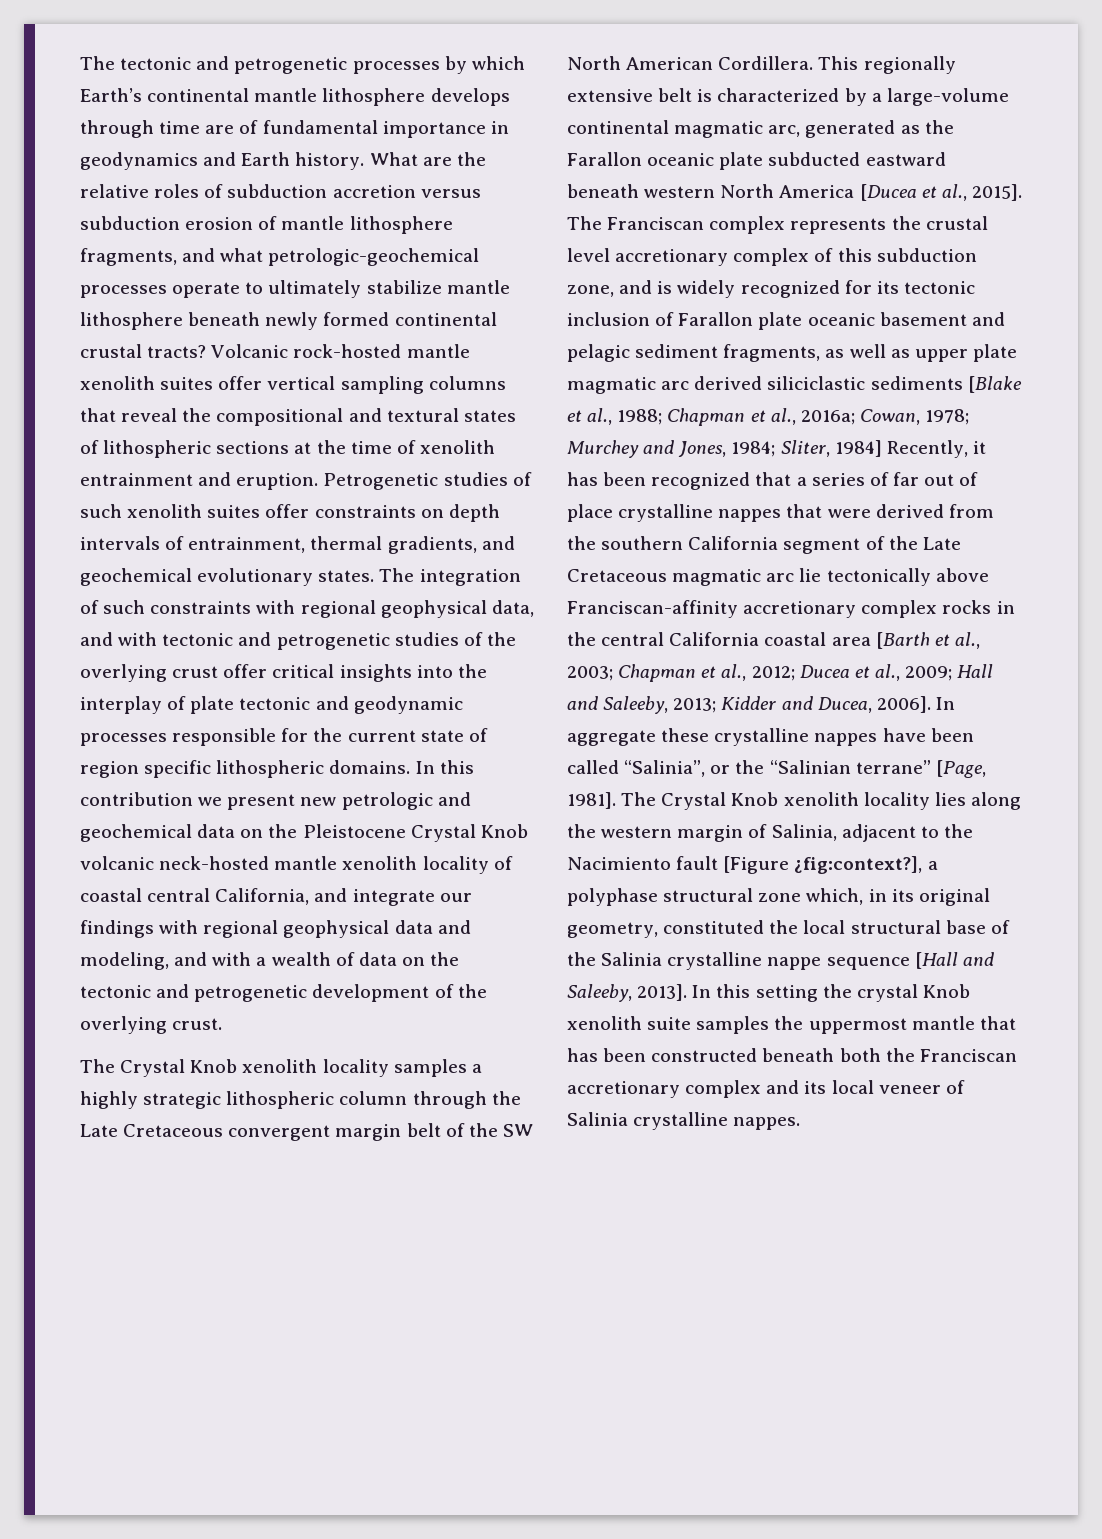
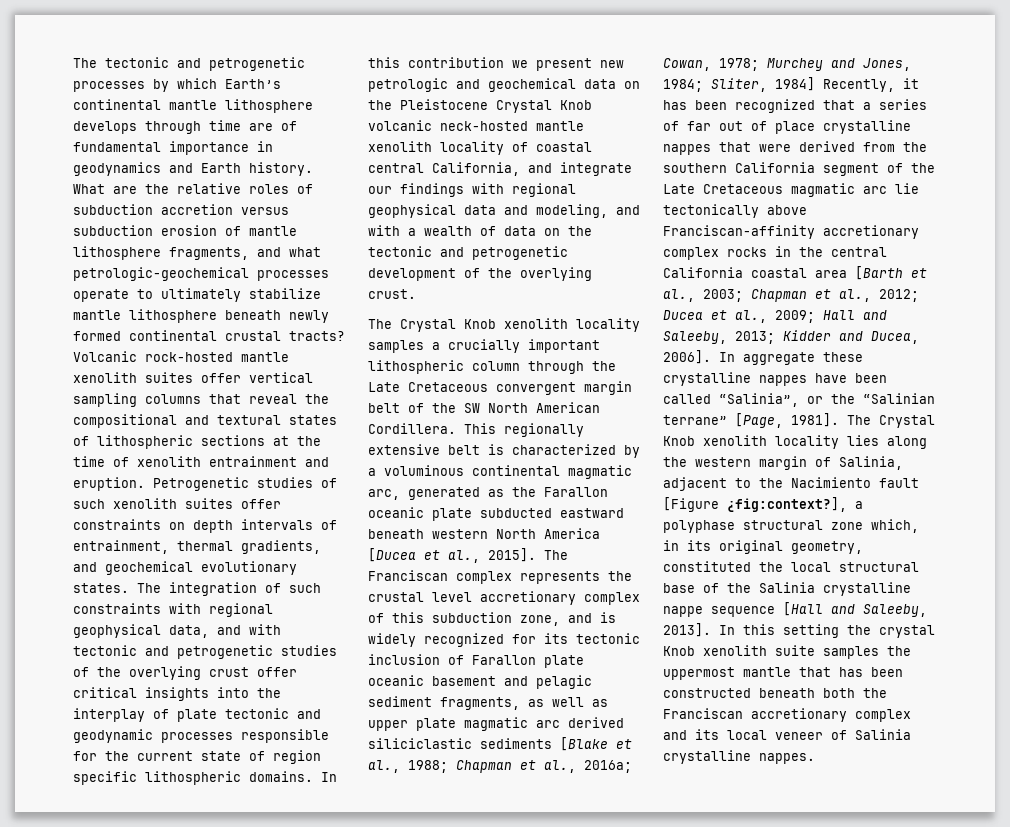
[80,1091,222,1109] highly strategic -> [448,339,600,353] crucially important
[886,88,1009,106] large-volume -> [384,465,464,476] voluminous

